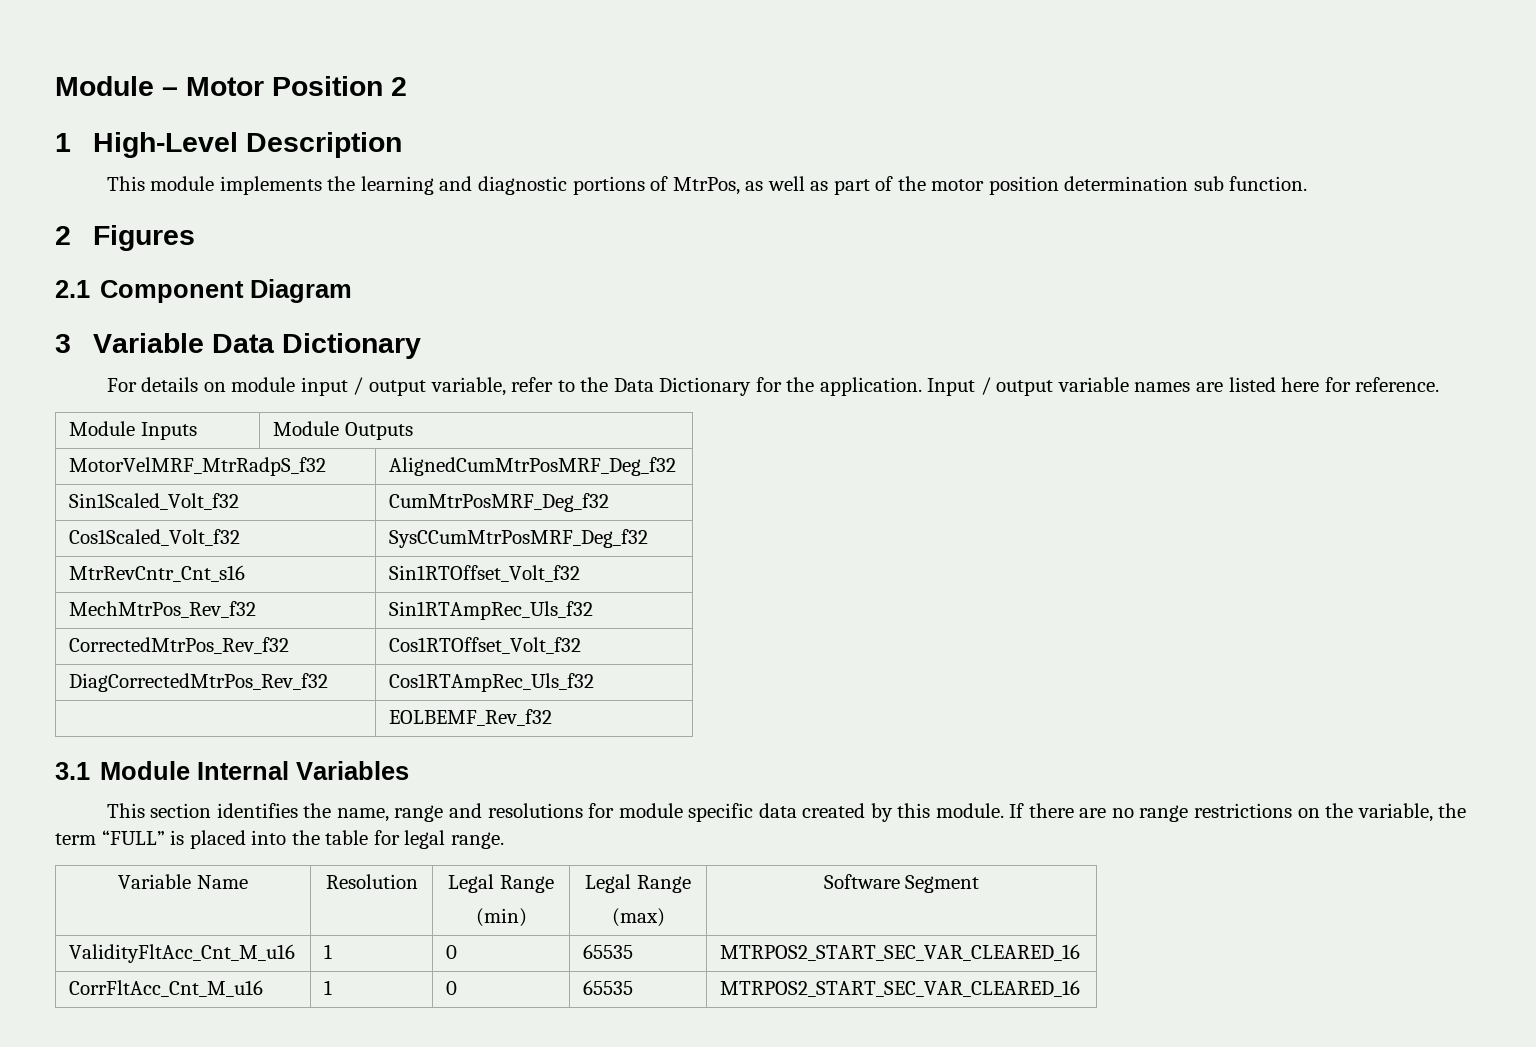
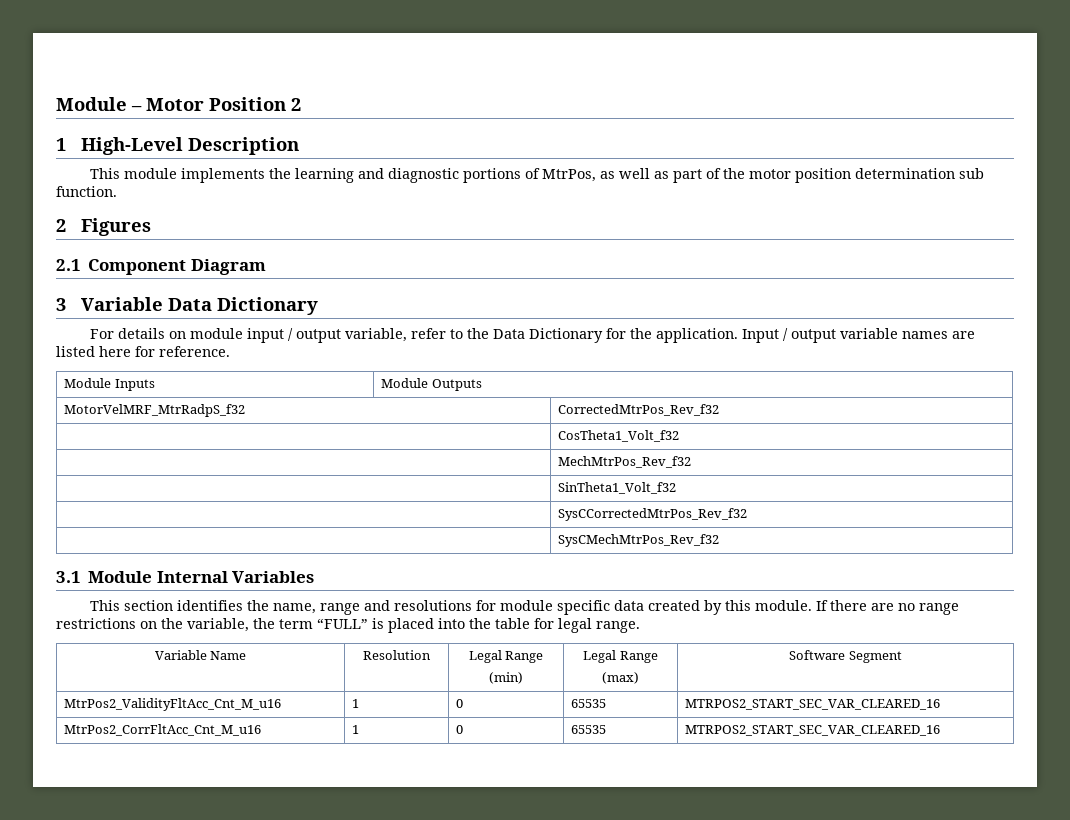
[389,457,677,476] [69,493,240,510] [389,493,610,512] [69,529,241,546] [389,529,649,548] [69,565,246,582] [389,565,581,582] [69,601,257,618] [389,601,594,620] [69,637,290,654] [389,637,582,654] [69,673,329,692] [389,673,595,692] [389,709,553,726] AlignedCumMtrPosMRF_Deg_f32 // Sin1Scaled_Volt_f32 | CumMtrPosMRF_Deg_f32 // Cos1Scaled_Volt_f32 | SysCCumMtrPosMRF_Deg_f32 // MtrRevCntr_Cnt_s16 | Sin1RTOffset_Volt_f32 // MechMtrPos_Rev_f32 | Sin1RTAmpRec_Uls_f32 // CorrectedMtrPos_Rev_f32 | Cos1RTOffset_Volt_f32 // DiagCorrectedMtrPos_Rev_f32 | Cos1RTAmpRec_Uls_f32 // | EOLBEMF_Rev_f32 -> [558,404,720,416] [558,430,680,442] [558,456,692,468] [558,482,677,494] [558,508,748,521] [558,534,720,547] CorrectedMtrPos_Rev_f32 // | CosTheta1_Volt_f32 // | MechMtrPos_Rev_f32 // | SinTheta1_Volt_f32 // | SysCCorrectedMtrPos_Rev_f32 // | SysCMechMtrPos_Rev_f32
[69,944,296,963] ValidityFltAcc_Cnt_M_u16 -> [64,698,282,711] MtrPos2_ValidityFltAcc_Cnt_M_u16
[69,980,264,997] CorrFltAcc_Cnt_M_u16 -> [64,724,262,736] MtrPos2_CorrFltAcc_Cnt_M_u16

